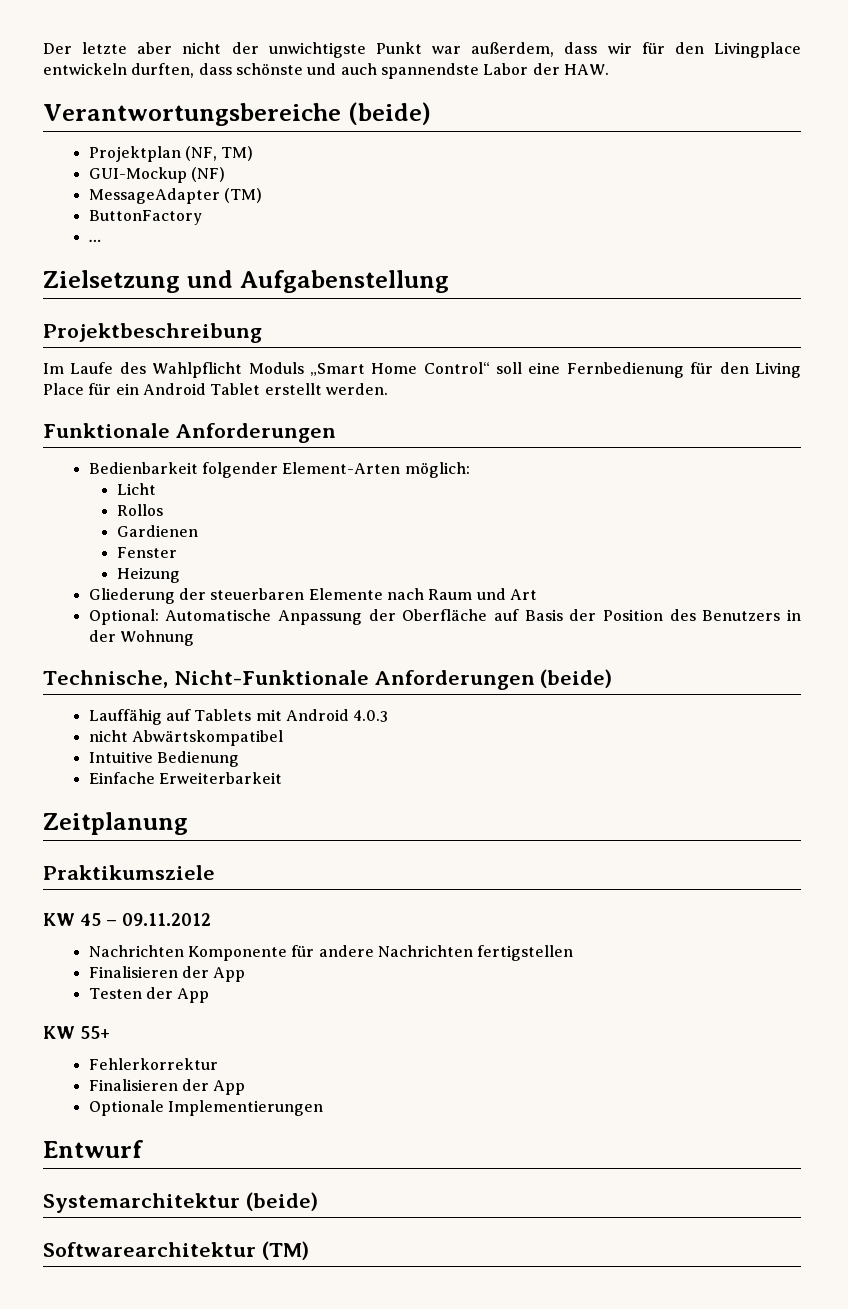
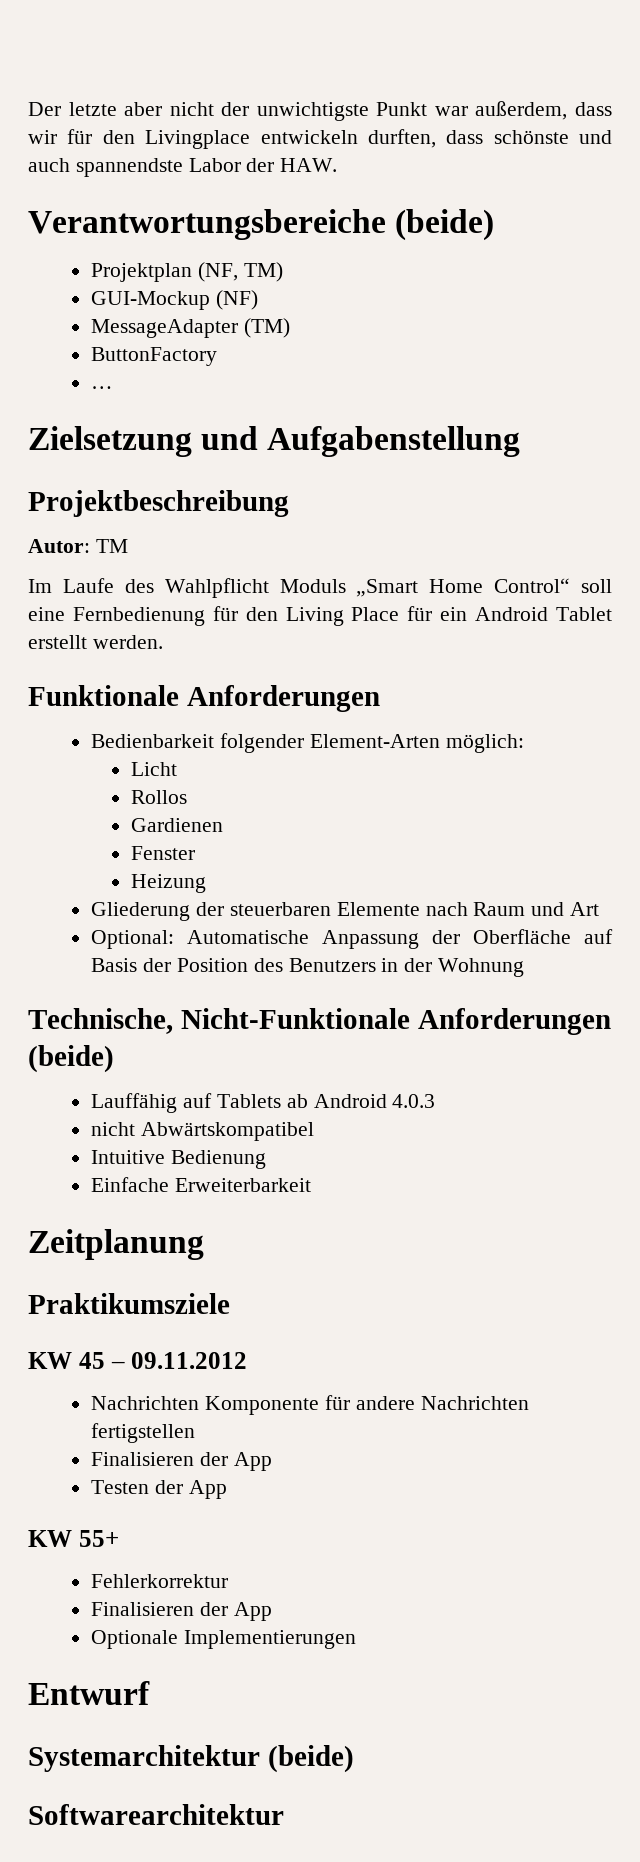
(262, 333) none -> [28,539,128,553] // Autor: TM
[255,709,282,721] mit -> [286,1094,308,1108] ab
[261,1241,309,1260] (TM) -> (284, 1814) none

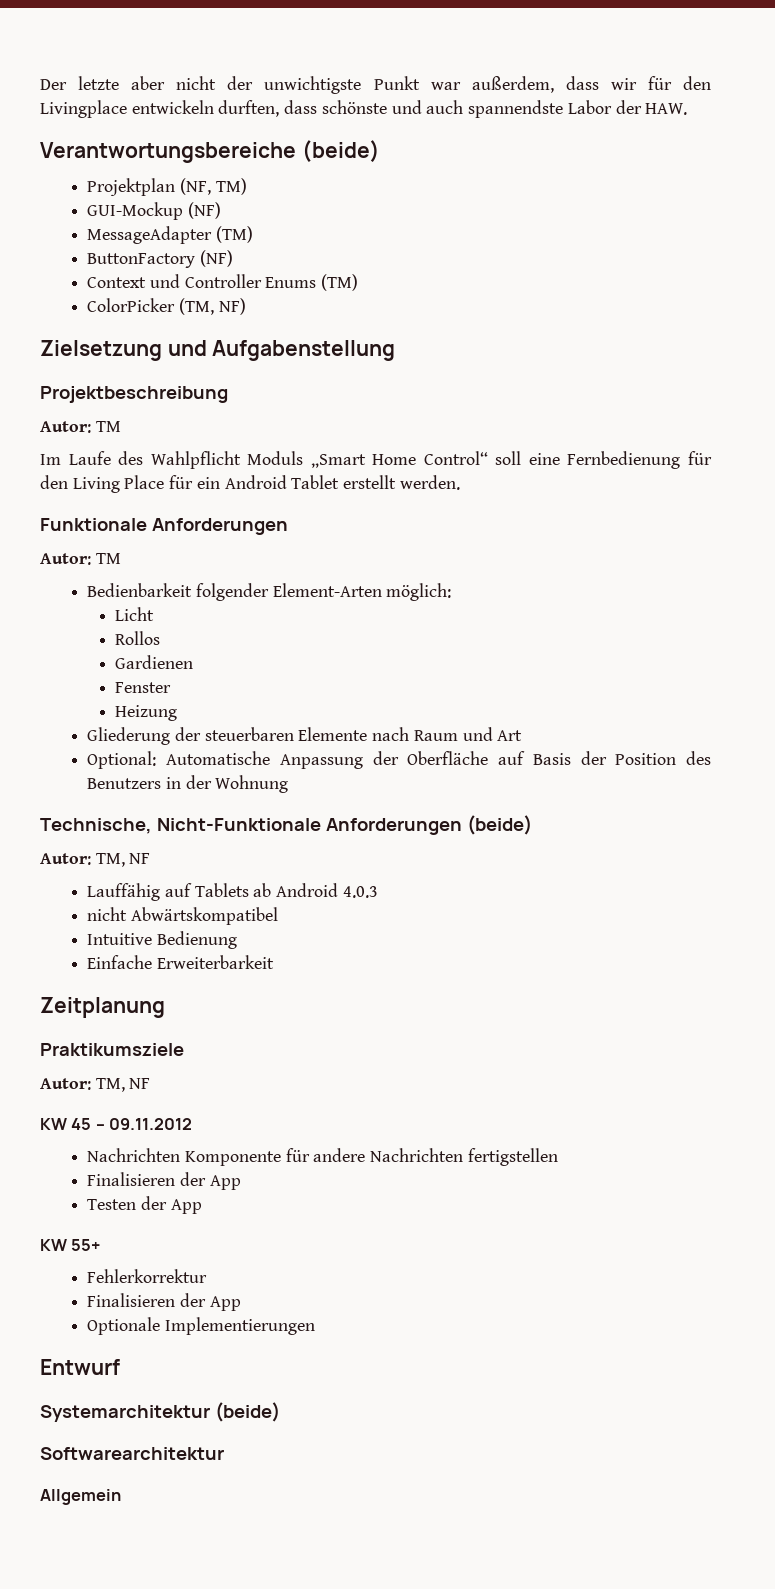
[91,386,114,389] // … -> [199,250,233,267] [87,274,359,291] [87,298,246,315] (NF) // Context und Controller Enums (TM) // ColorPicker (TM, NF)
(380, 698) none -> [40,553,121,565] // Autor: TM
(114, 1059) none -> [40,853,151,867] // Autor: TM, NF
(230, 1303) none -> [40,1078,151,1092] // Autor: TM, NF
(284, 1814) none -> [40,1489,121,1505] // Allgemein

